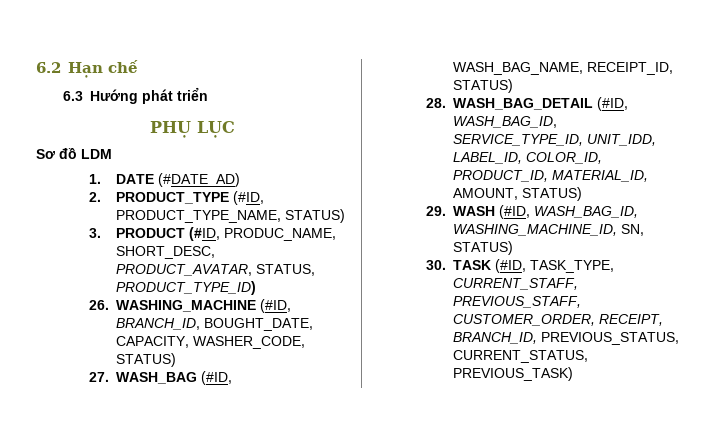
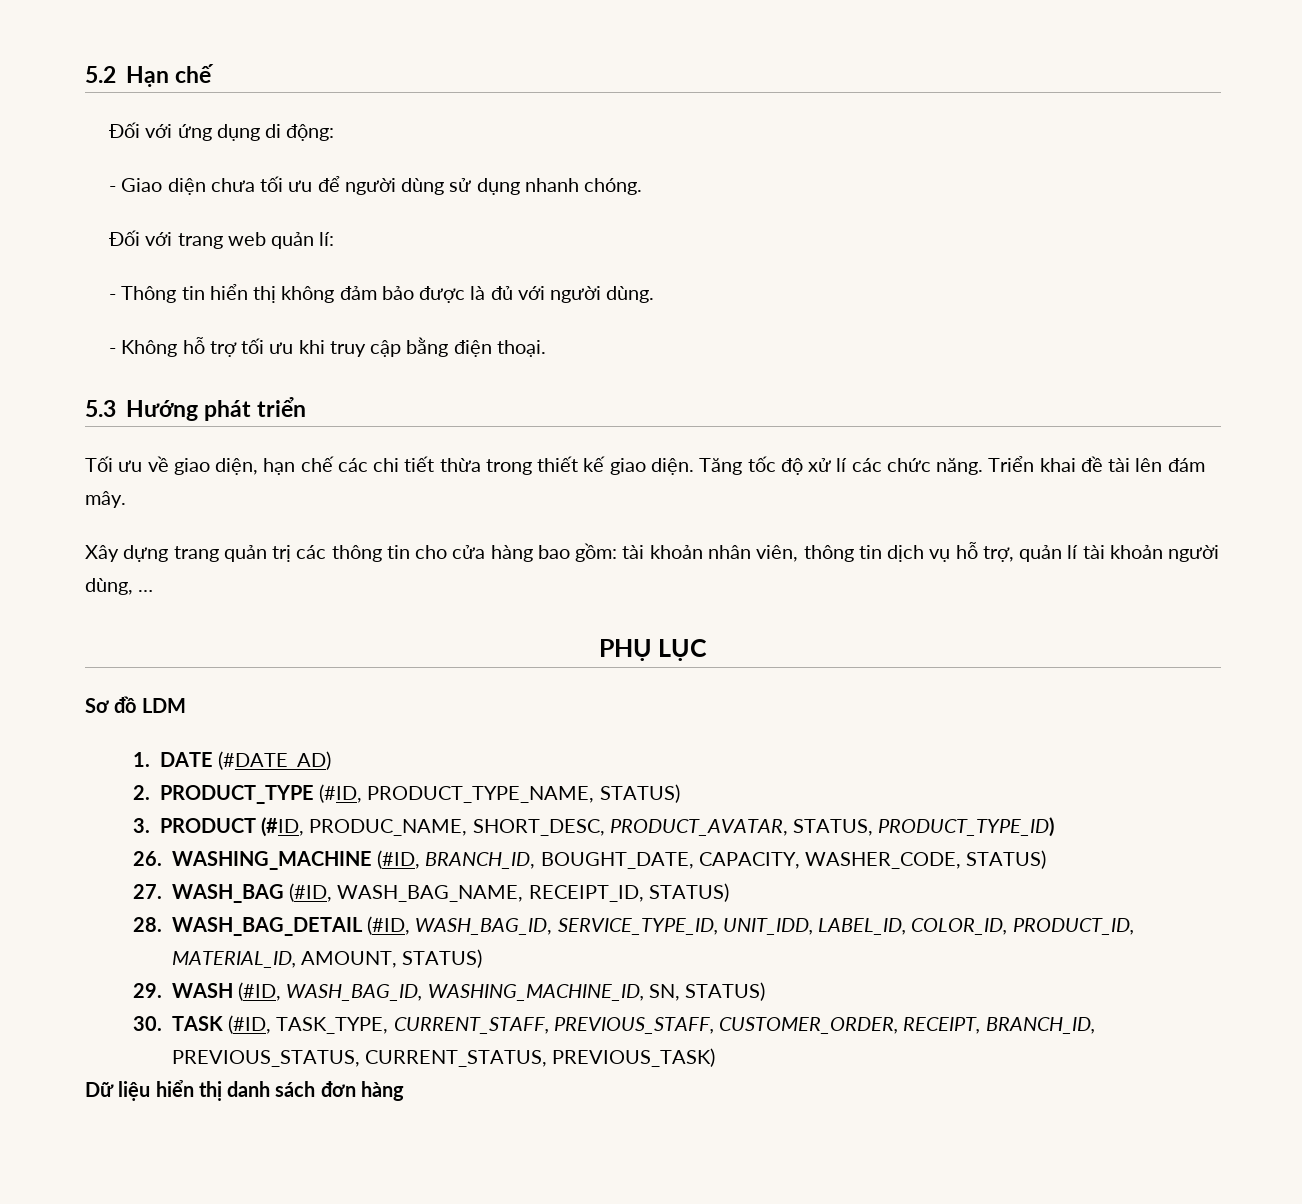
[36,62,61,73] 6.2 -> [85,66,116,83] 5.2
[62,87,208,104] 6.3 Hướng phát triển -> [108,122,335,141] [108,176,643,195] [108,230,335,249] [108,284,655,303] [108,337,546,357] [85,397,306,421] [85,456,1205,475] [85,491,126,508] [85,542,1220,562] [85,578,154,595] Đối với ứng dụng di động: // - Giao diện chưa tối ưu để người dùng sử dụng nhanh chóng. // Đối với trang web quản lí: // - Thông tin hiển thị không đảm bảo được là đủ với người dùng. // - Không hỗ trợ tối ưu khi truy cập bằng điện thoại. // 5.3 Hướng phát triển // Tối ưu về giao diện, hạn chế các chi tiết thừa trong thiết kế giao diện. Tăng tốc độ xử lí các chức năng. Triển khai đề tài lên đám mây. // Xây dựng trang quản trị các thông tin cho cửa hàng bao gồm: tài khoản nhân viên, thông tin dịch vụ hỗ trợ, quản lí tài khoản người dùng, …
(574, 374) none -> [85,1080,404,1101] // Dữ liệu hiển thị danh sách đơn hàng

